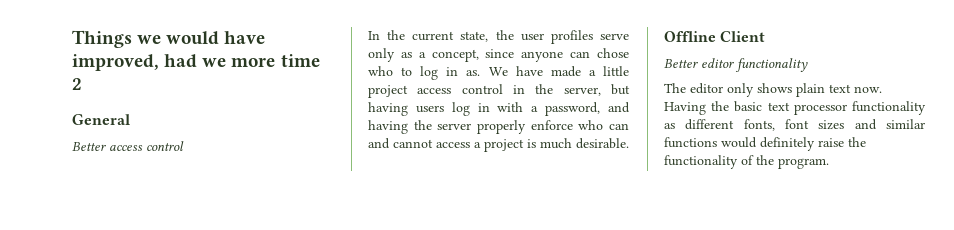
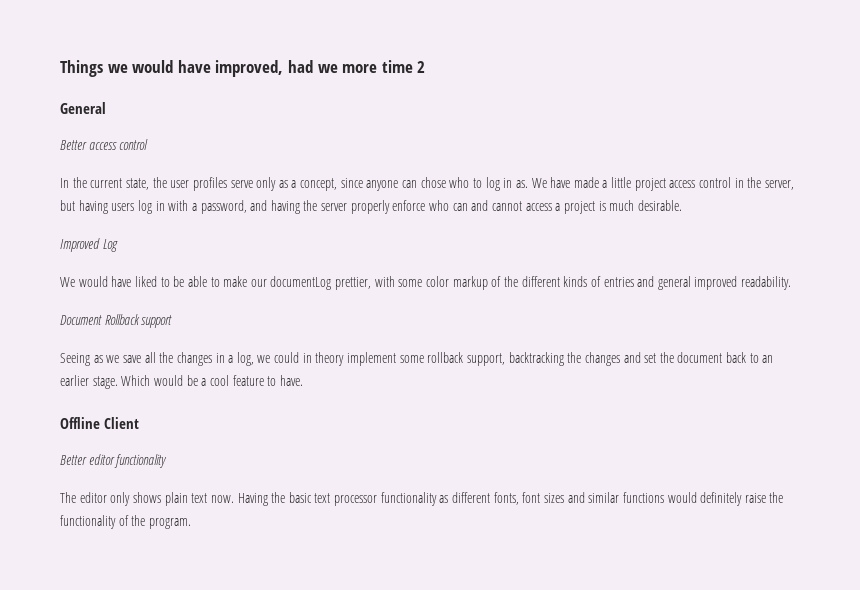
(629, 143) none -> [60,238,118,252] [60,276,792,290] [60,314,173,328] [60,352,774,366] [60,375,303,389] // Improved Log // We would have liked to be able to make our documentLog prettier, with some color markup of the different kinds of entries and general improved readability. // Document Rollback support // Seeing as we save all the changes in a log, we could in theory implement some rollback support, backtracking the changes and set the document back to an earlier stage. Which would be a cool feature to have.

